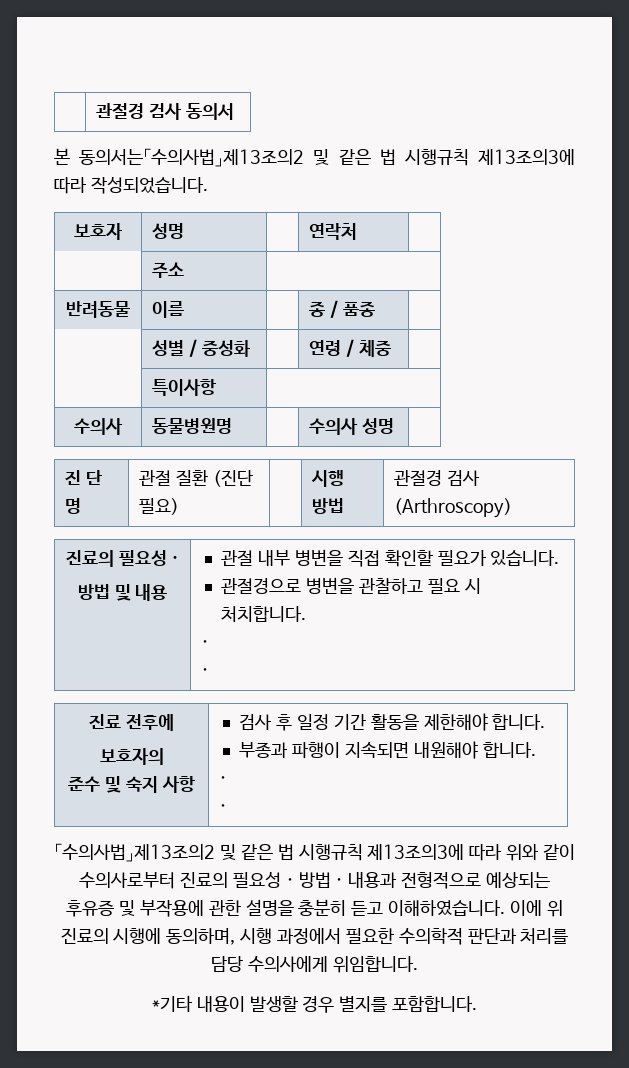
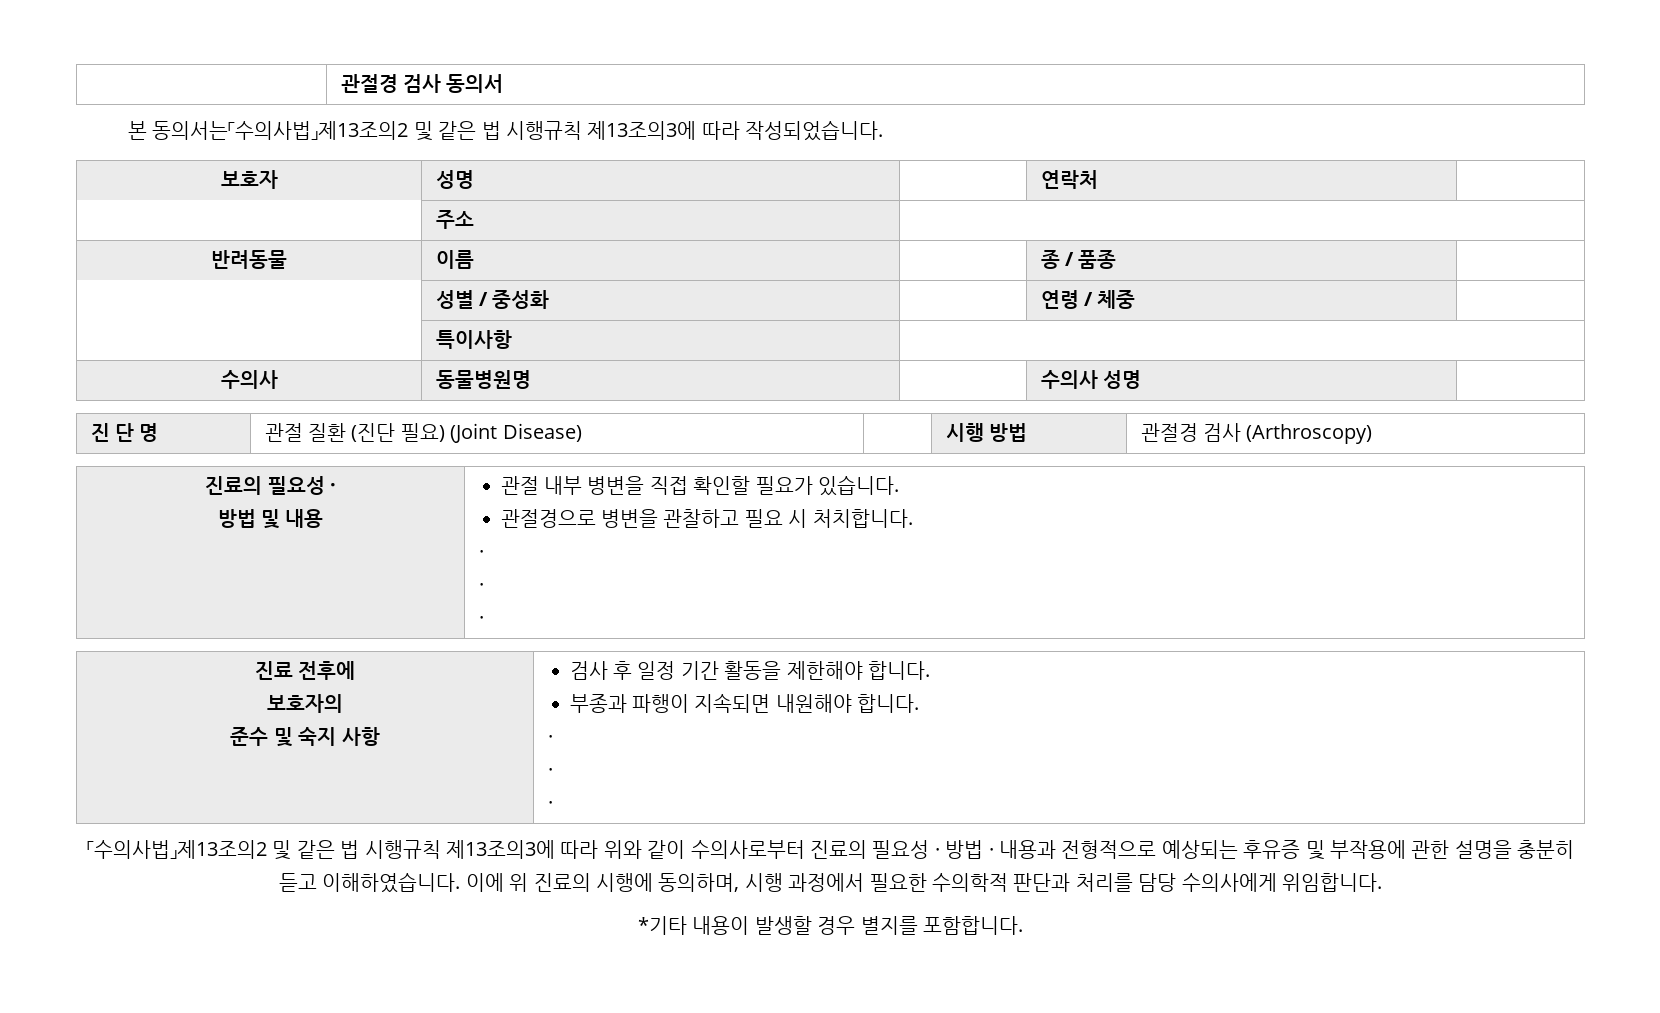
(180, 506) none -> [450,423,582,443] (Joint Disease)
(210, 672) none -> [478,616,484,624] // ·
(228, 808) none -> [547,801,553,809] // ·

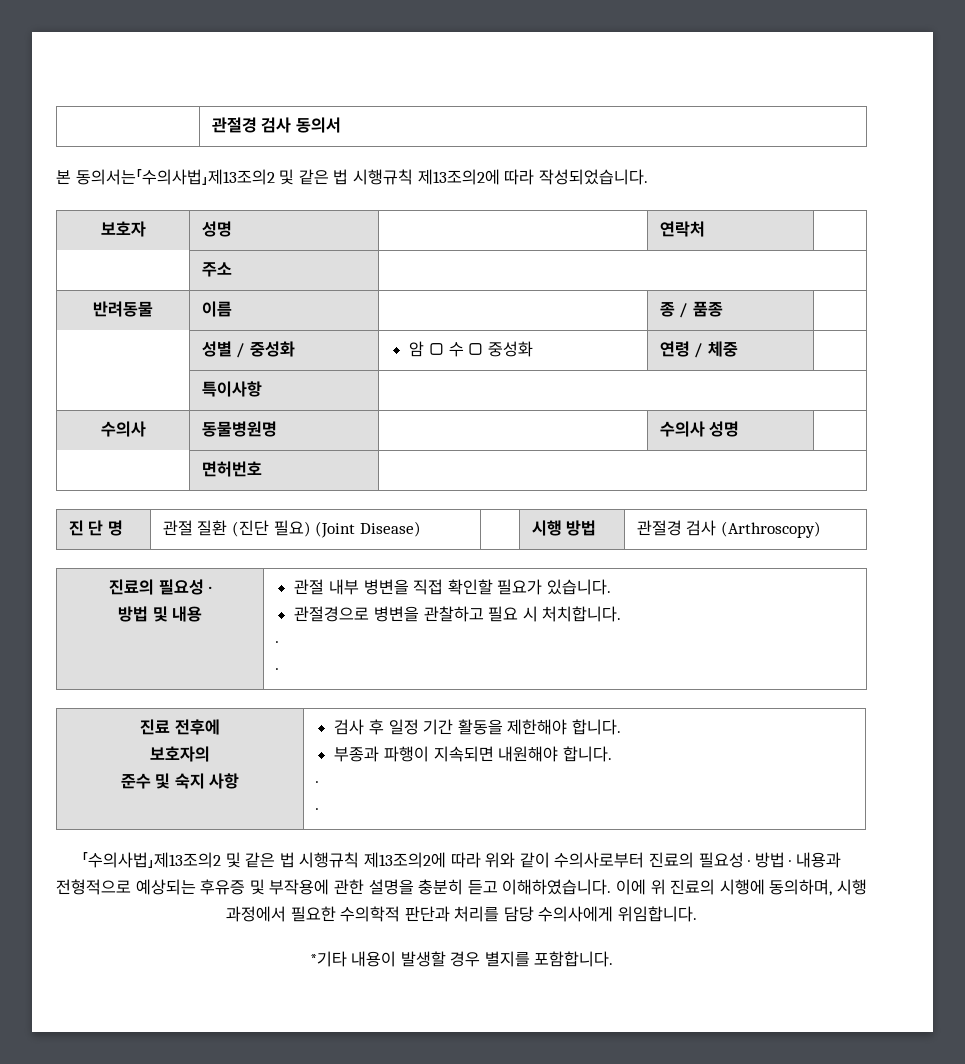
[587,121,697,140] 제13조의3에 -> [417,169,500,185] 제13조의2에
(550, 299) none -> [409,341,533,357] 암 □ 수 □ 중성화
(1141, 379) none -> [201,461,262,477] // | 면허번호 |
[478,616,484,624] // · -> (278, 671) none
[547,801,553,809] [86,840,555,860] // · // 「수의사법」제13조의2 및 같은 법 시행규칙 제13조의3에 -> [82,852,447,868] // 「수의사법」제13조의2 및 같은 법 시행규칙 제13조의2에

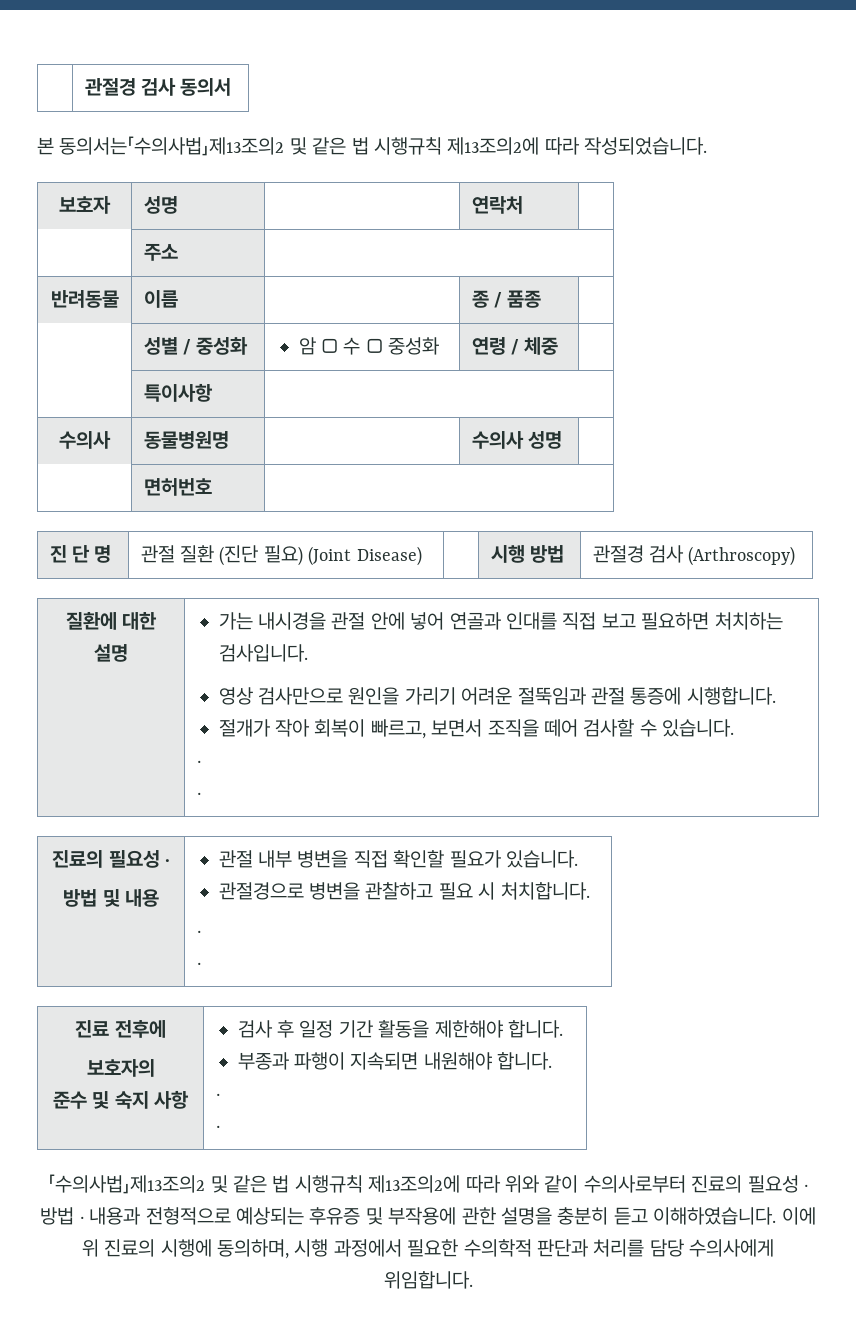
(821, 529) none -> [65,611,158,630] [94,644,128,662] [218,612,783,630] [218,644,308,662] [218,687,776,705] [218,719,735,739] [196,760,201,767] [196,792,201,799] // 질환에 대한 설명 | 가는 내시경을 관절 안에 넣어 연골과 인대를 직접 보고 필요하면 처치하는 검사입니다. // 영상 검사만으로 원인을 가리기 어려운 절뚝임과 관절 통증에 시행합니다. // 절개가 작아 회복이 빠르고, 보면서 조직을 떼어 검사할 수 있습니다. // · // ·
[309,951,614,967] // *기타 내용이 발생할 경우 별지를 포함합니다. -> (473, 1280) none

